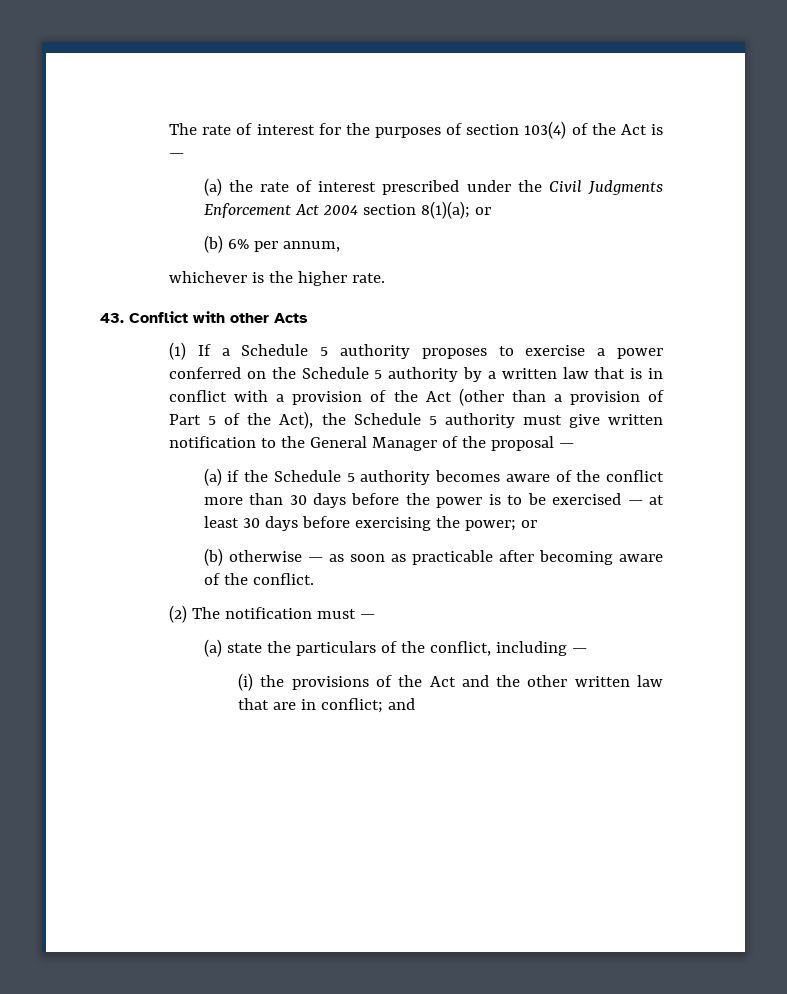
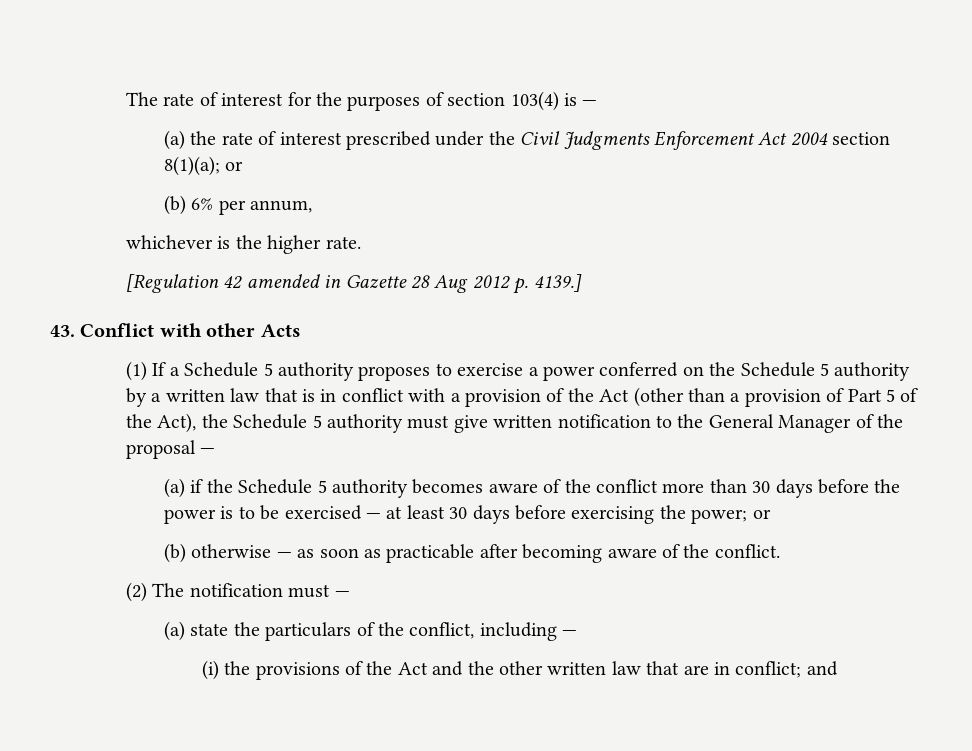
[571,123,647,135] of the Act -> (559, 101) none
(386, 278) none -> [125,274,582,294] // [Regulation 42 amended in Gazette 28 Aug 2012 p. 4139.]

